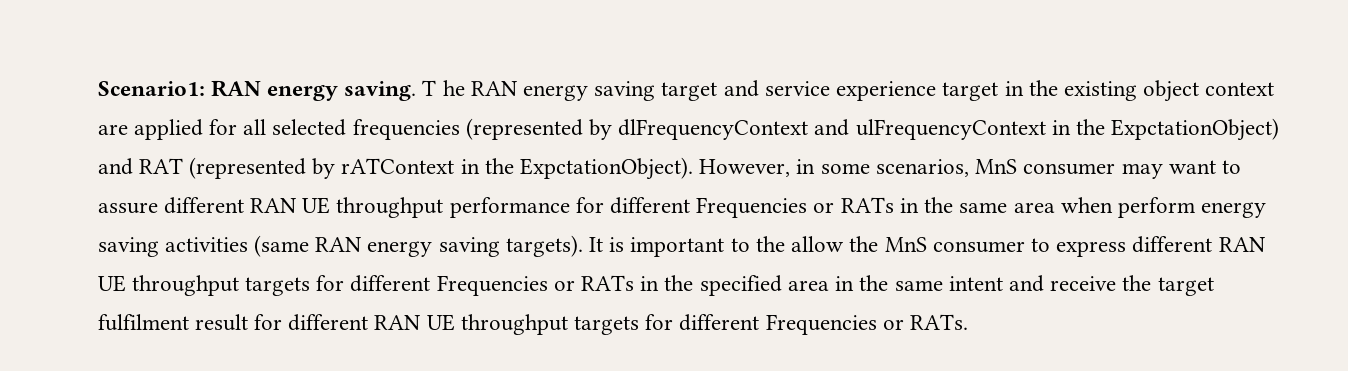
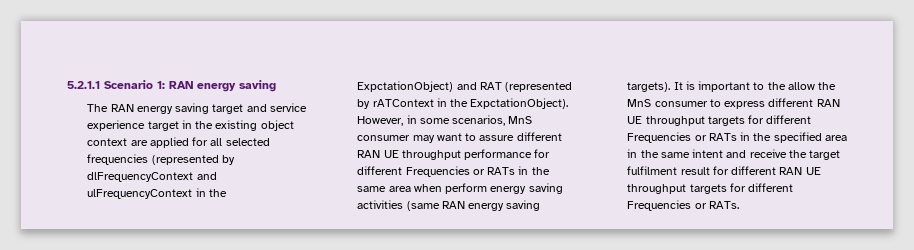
[97,80,465,101] Scenario1: RAN energy saving. T he -> [67,80,276,92] [87,104,109,112] 5.2.1.1 Scenario 1: RAN energy saving // The

